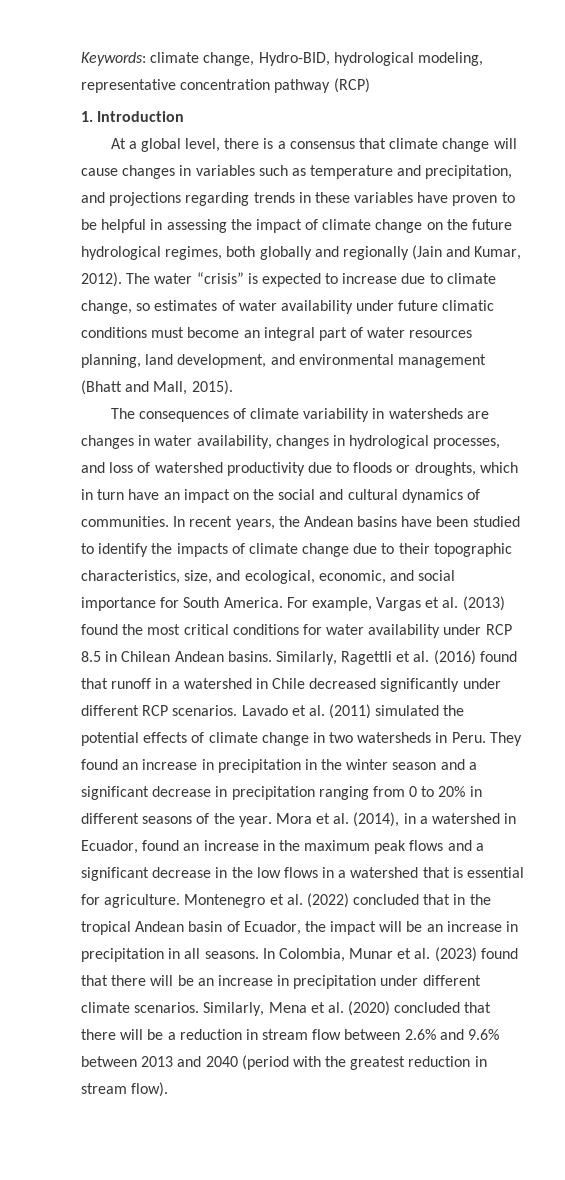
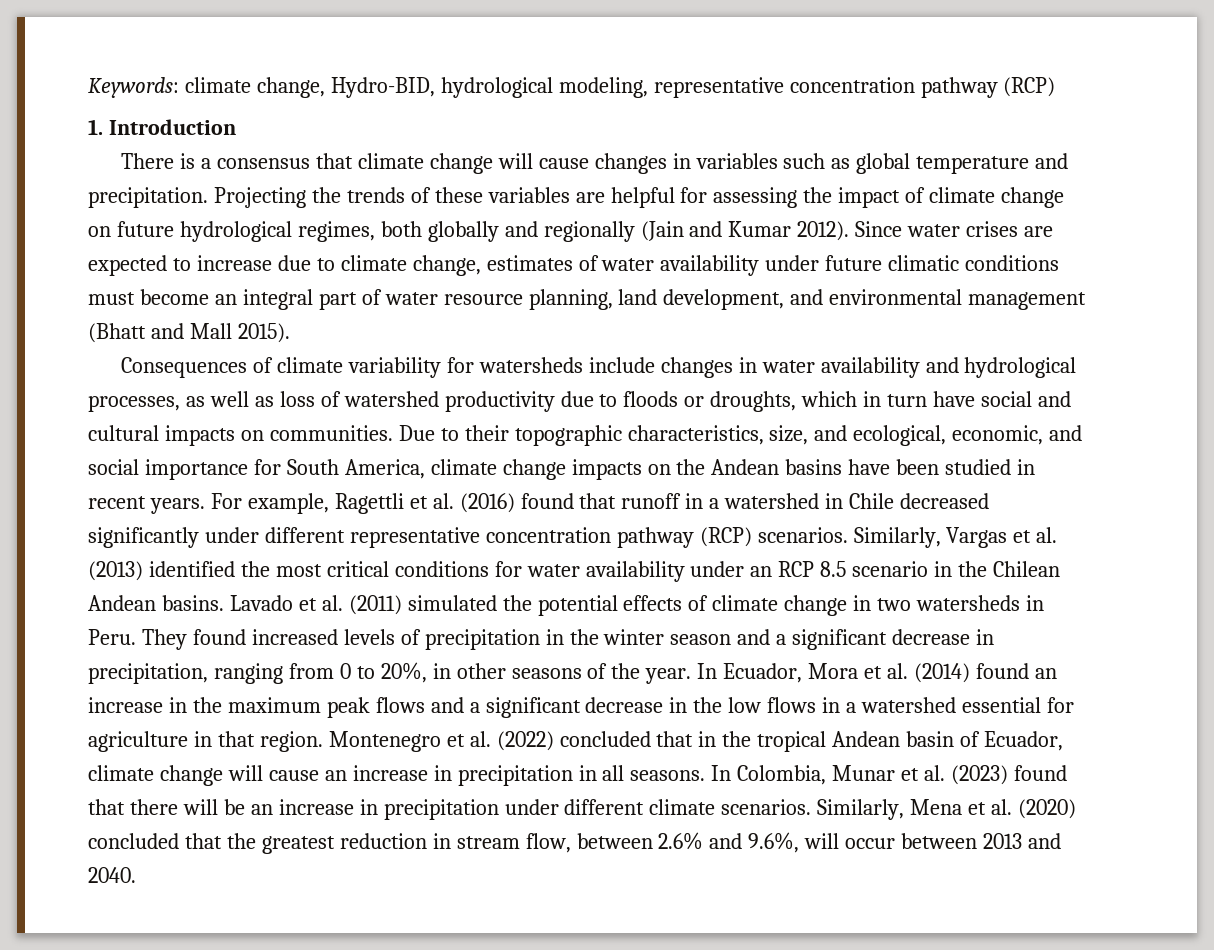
[110,138,260,152] At a global level, there -> [121,153,175,169] There
(306, 172) none -> [856,153,911,174] global
[425,165,513,179] [81,192,515,206] [81,219,163,233] precipitation, and projections regarding trends in these variables have proven to be helpful in -> [88,187,708,208] precipitation. Projecting the trends of these variables are helpful for
[446,219,468,230] the -> (111, 231) none
[474,246,522,260] [81,272,258,287] Kumar, 2012). The water “crisis” is -> [728,221,1054,241] Kumar 2012). Since water crises are
[136,303,151,311] so -> (481, 265) none
[409,330,473,338] resources -> [443,294,523,305] resource
[153,381,188,395] Mall, -> [189,323,232,339] Mall
[110,408,229,422] The consequences -> [121,357,248,378] Consequences
[372,408,489,419] [81,435,501,449] [81,462,105,473] in watersheds are changes in water availability, changes in hydrological processes, and -> [446,357,1077,378] [88,391,274,412] for watersheds include changes in water availability and hydrological processes, as well as
[163,489,481,503] [81,516,520,530] [81,543,378,557] an impact on the social and cultural dynamics of communities. In recent years, the Andean basins have been studied to identify the impacts of climate change due -> [980,391,1071,407] [88,425,435,446] social and cultural impacts on communities. Due
[223,596,505,611] [81,624,512,638] [81,651,337,665] America. For example, Vargas et al. (2013) found the most critical conditions for water availability under RCP 8.5 in Chilean Andean basins. Similarly, -> [344,459,1036,480] [88,493,329,514] America, climate change impacts on the Andean basins have been studied in recent years. For example,
[142,705,238,716] RCP scenarios. -> [349,527,1058,548] [88,561,1061,582] [88,595,224,611] representative concentration pathway (RCP) scenarios. Similarly, Vargas et al. (2013) identified the most critical conditions for water availability under an RCP 8.5 scenario in the Chilean Andean basins.
[122,759,214,770] an increase in -> [251,629,421,645] increased levels of
[231,786,315,800] precipitation -> [88,663,208,684] precipitation,
[438,786,482,797] [81,813,139,824] 20% in different -> [380,662,506,683] 20%, in other
(272, 821) none -> [697,663,803,683] In Ecuador,
[353,812,517,827] [81,840,138,854] (2014), in a watershed in Ecuador, -> [913,663,970,683] (2014)
[422,867,525,878] [81,894,181,908] that is essential for agriculture. -> [961,697,1074,713] [88,731,323,752] essential for agriculture in that region.
[304,921,423,935] the impact will be -> [88,765,319,786] climate change will cause
[81,1029,500,1040] [81,1055,321,1070] there will be a reduction in stream flow between 2.6% and 9.6% between 2013 and 2040 (period with -> (222, 841) none
[131,1082,169,1097] flow). -> [525,832,1062,853] [88,867,136,883] flow, between 2.6% and 9.6%, will occur between 2013 and 2040.

